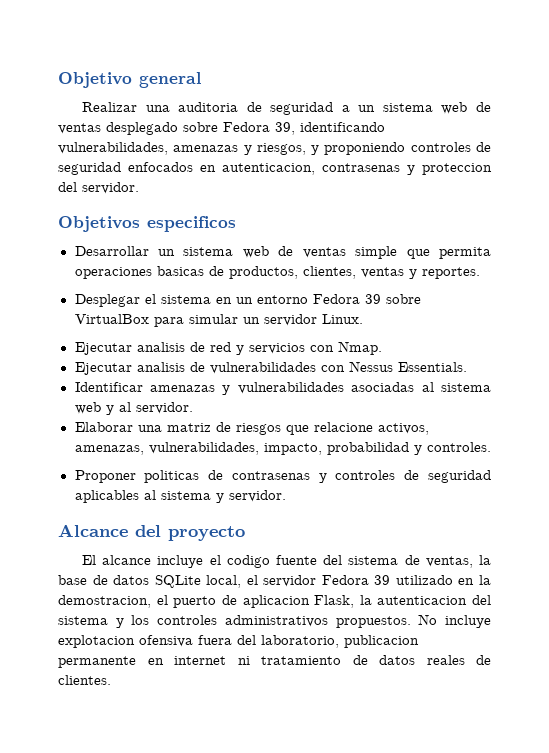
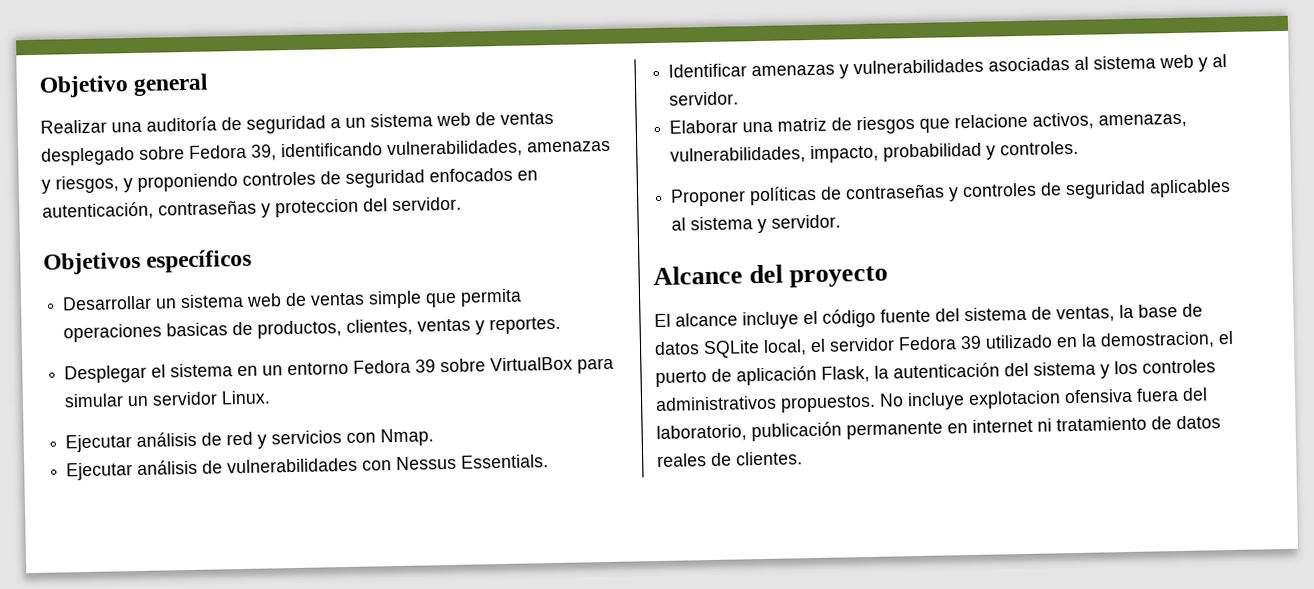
[178,102,239,112] auditoria -> [146,116,217,132] auditoría
[222,163,400,175] autenticacion, contrasenas -> [42,199,257,221] autenticación, contraseñas
[147,216,236,232] especificos -> [146,248,253,273] específicos
[136,342,185,352] analisis -> [136,431,198,448] análisis
[136,362,185,372] analisis -> [137,459,199,476] análisis
[144,470,310,483] politicas de contrasenas -> [749,183,946,206] políticas de contraseñas
[226,555,270,568] codigo -> [822,308,876,328] código
[242,595,310,608] aplicacion -> [736,365,817,386] aplicación
[377,596,468,605] autenticacion -> [893,362,1000,379] autenticación
[344,635,419,648] publicacion -> [751,421,842,442] publicación

